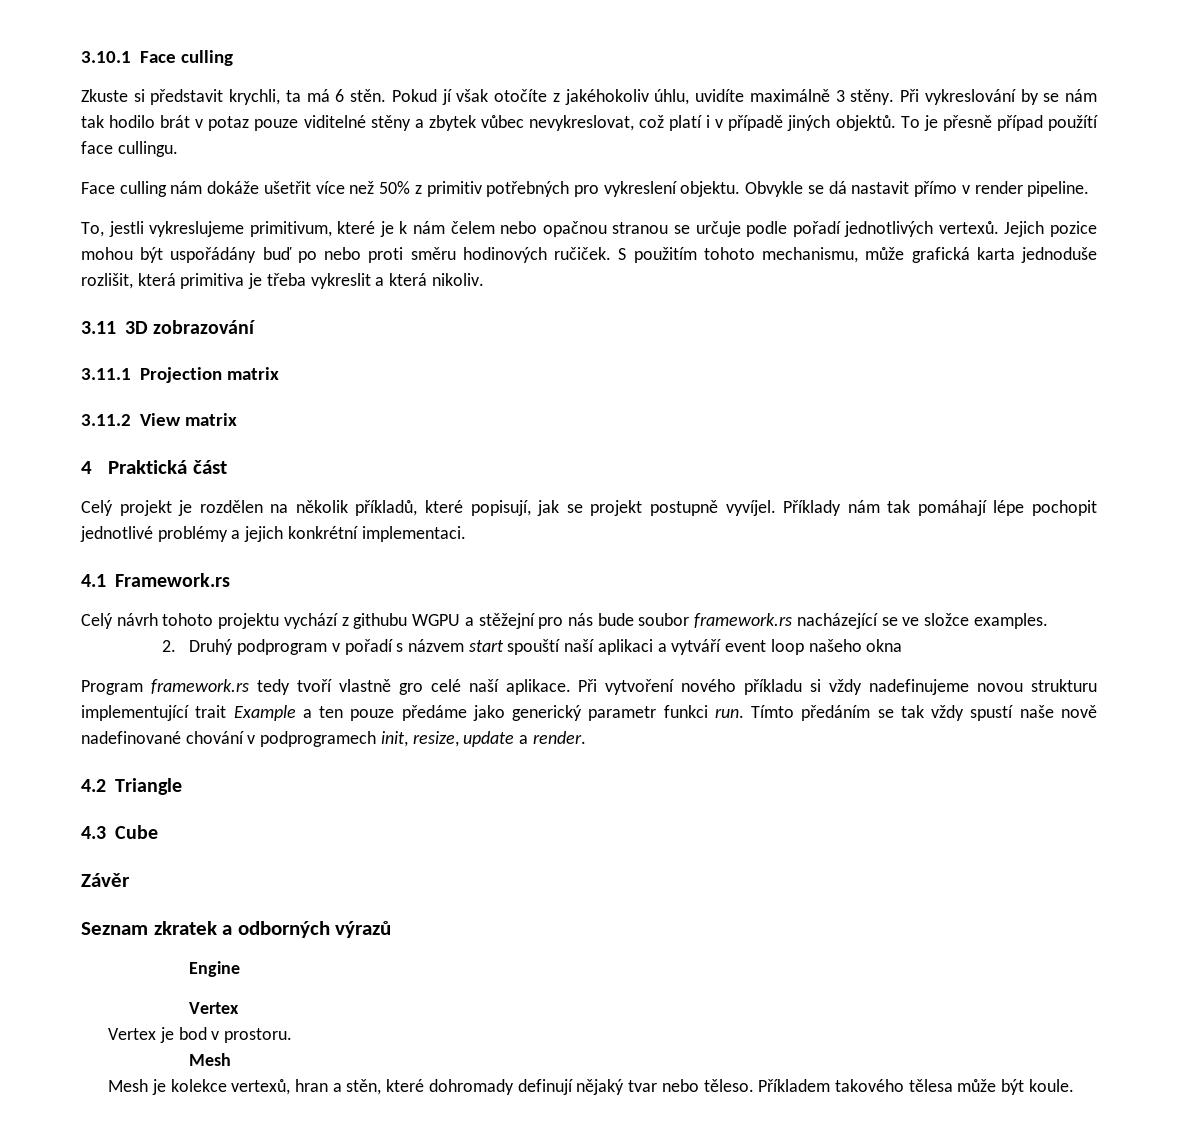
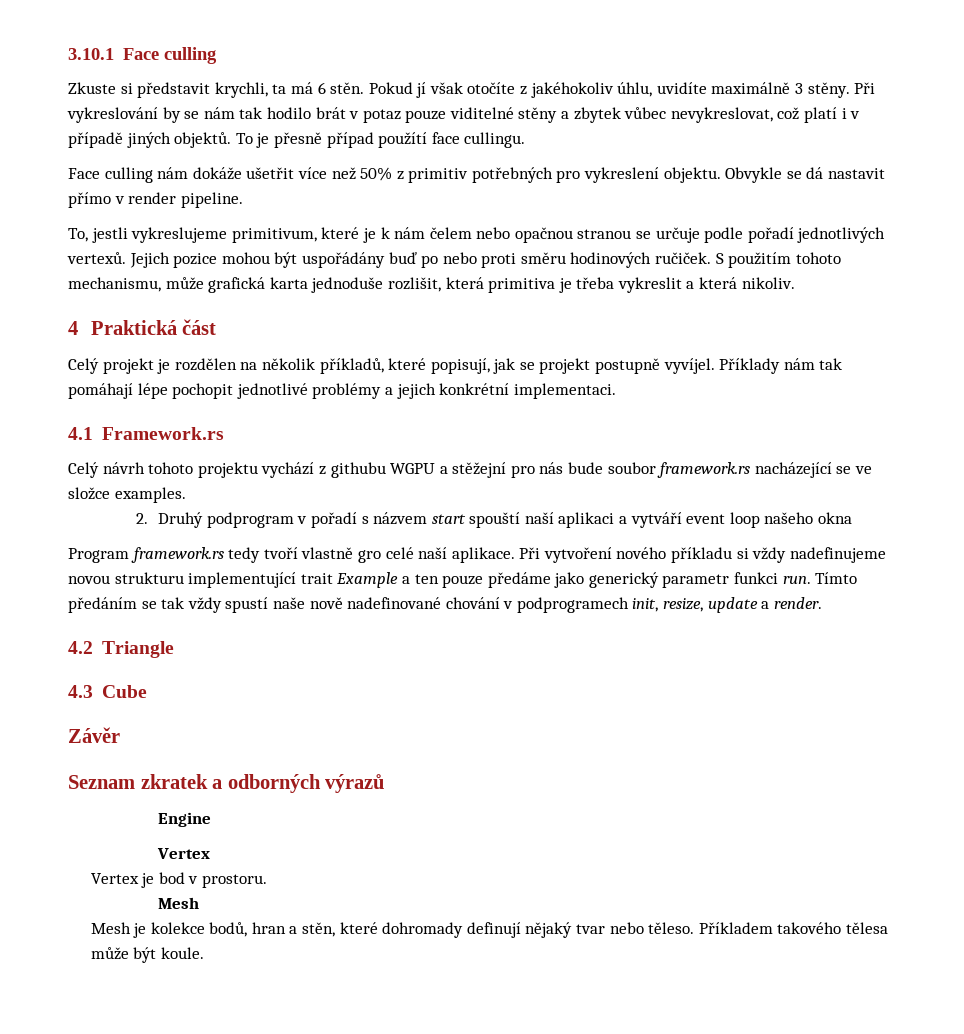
[81,320,256,334] [81,367,279,383] [81,413,237,426] // 3.11 3D zobrazování // 3.11.1 Projection matrix // 3.11.2 View matrix -> (795, 283) none
[231,1079,291,1095] vertexů, -> [209,922,248,937] bodů,

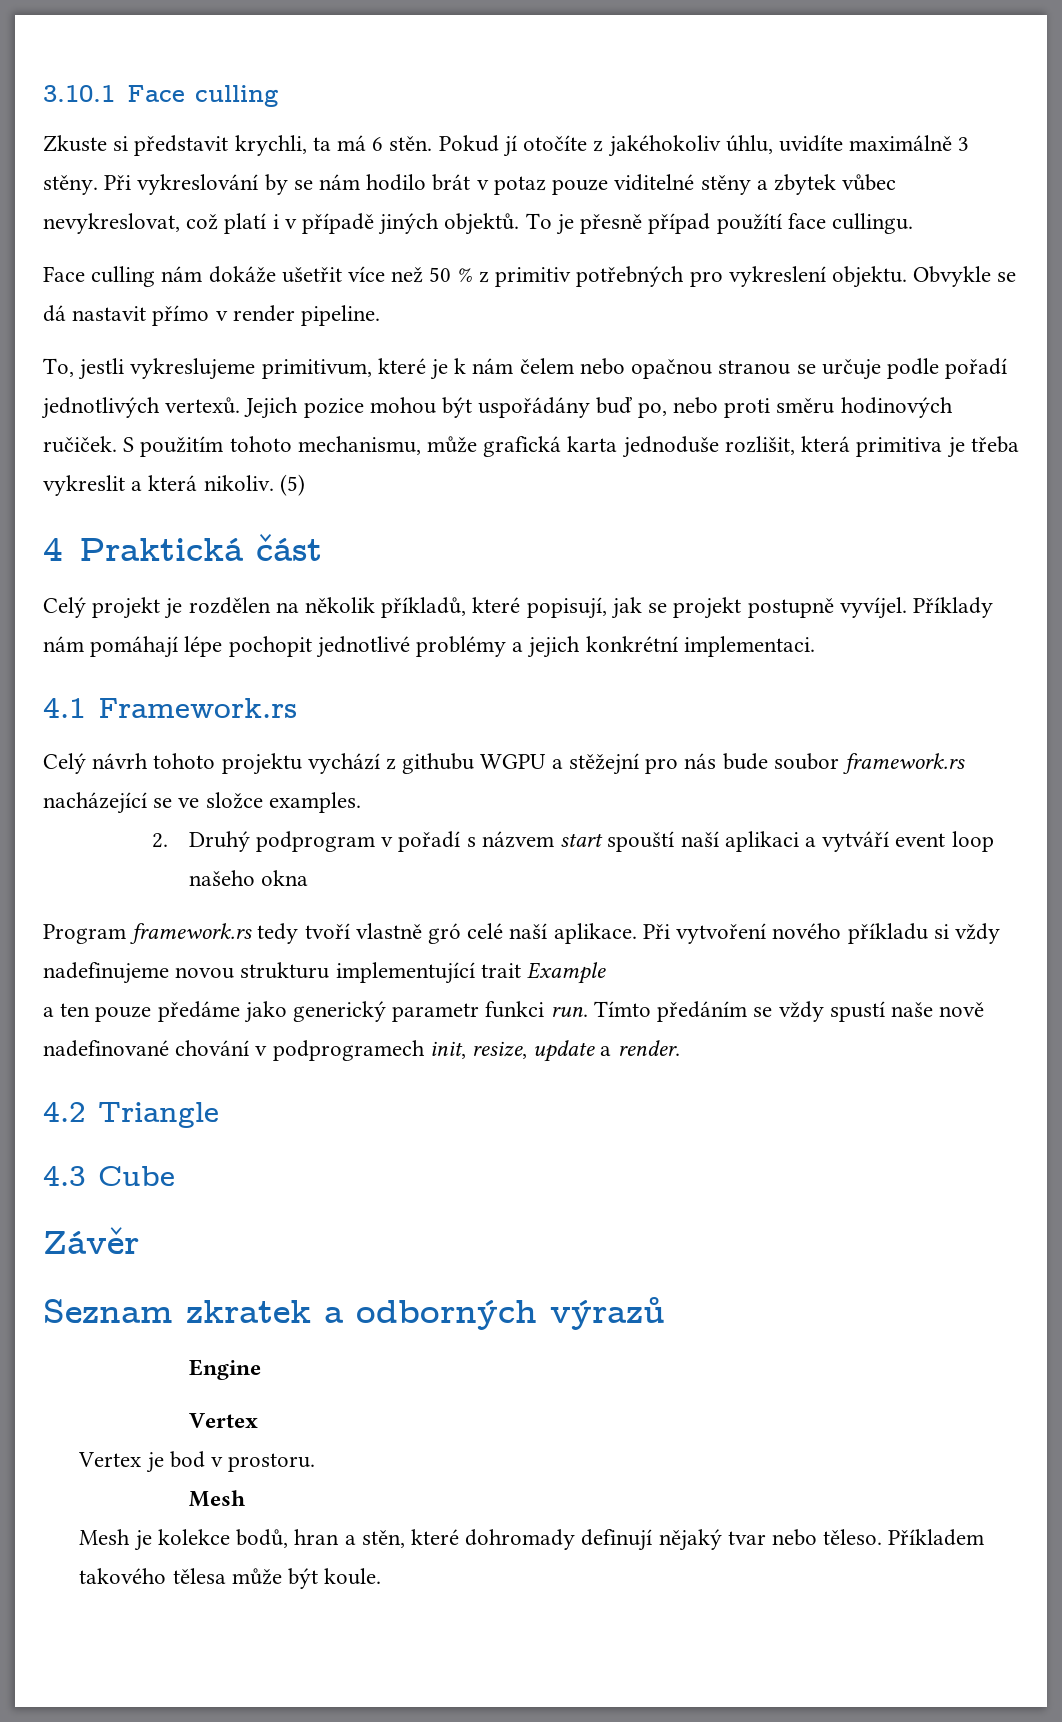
[429,82,463,94] však -> (517, 146) none
[239,107,263,119] tak -> (361, 182) none
[360,167,393,181] 50% -> [429,267,473,282] 50 %
[421,255,439,268] po -> [637,402,667,418] po,
(795, 283) none -> [279,474,305,496] (5)
[819,358,843,370] tak -> (84, 644) none
[357,550,381,563] gro -> [428,923,462,944] gró
(399, 580) none -> (607, 973) //
[161,597,185,609] tak -> (773, 1012) none

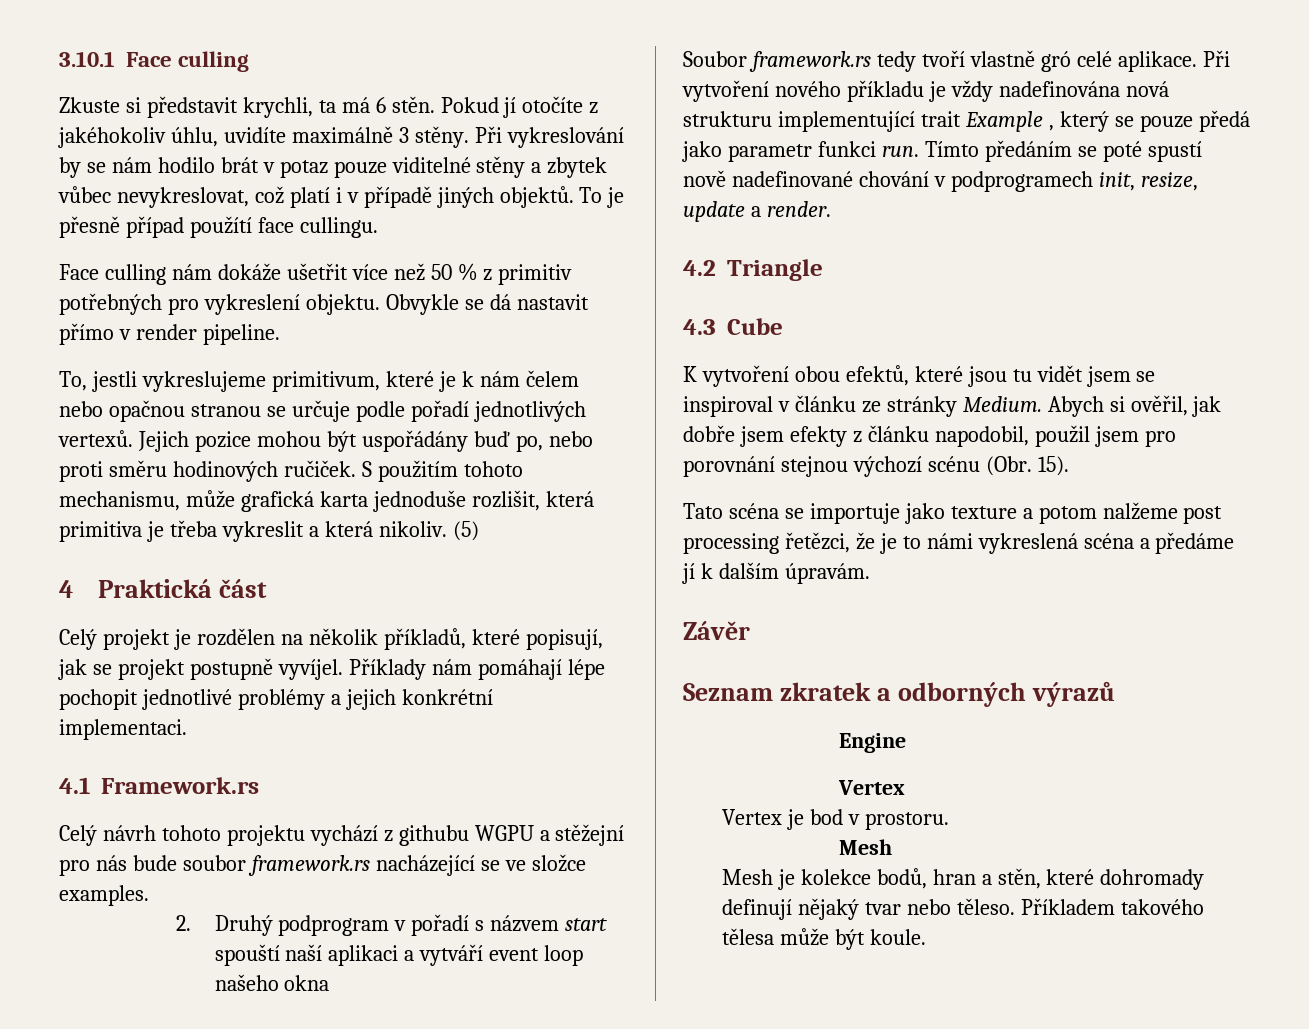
[43,924,126,944] Program -> [683,51,747,67] Soubor
[509,923,548,939] naší -> (1112, 59) none
[933,923,1000,944] [43,962,235,984] si vždy nadefinujeme novou -> [928,80,1169,102] je vždy nadefinována nová
[43,1001,387,1023] // a ten pouze předáme jako generický -> [1048,110,1250,132] [682,141,722,162] , který se pouze předá jako
[778,1001,933,1022] vždy spustí naše -> [1102,141,1202,162] poté spustí
(175, 1176) none -> [683,365,1156,387] [683,395,1222,417] [683,425,1176,447] [683,456,1069,477] [683,502,1223,524] [683,532,1235,554] [682,562,870,584] // K vytvoření obou efektů, které jsou tu vidět jsem se inspiroval v článku ze stránky Medium. Abych si ověřil, jak dobře jsem efekty z článku napodobil, použil jsem pro porovnání stejnou výchozí scénu (Obr. 15). // Tato scéna se importuje jako texture a potom nalžeme post processing řetězci, že je to námi vykreslená scéna a předáme jí k dalším úpravám.

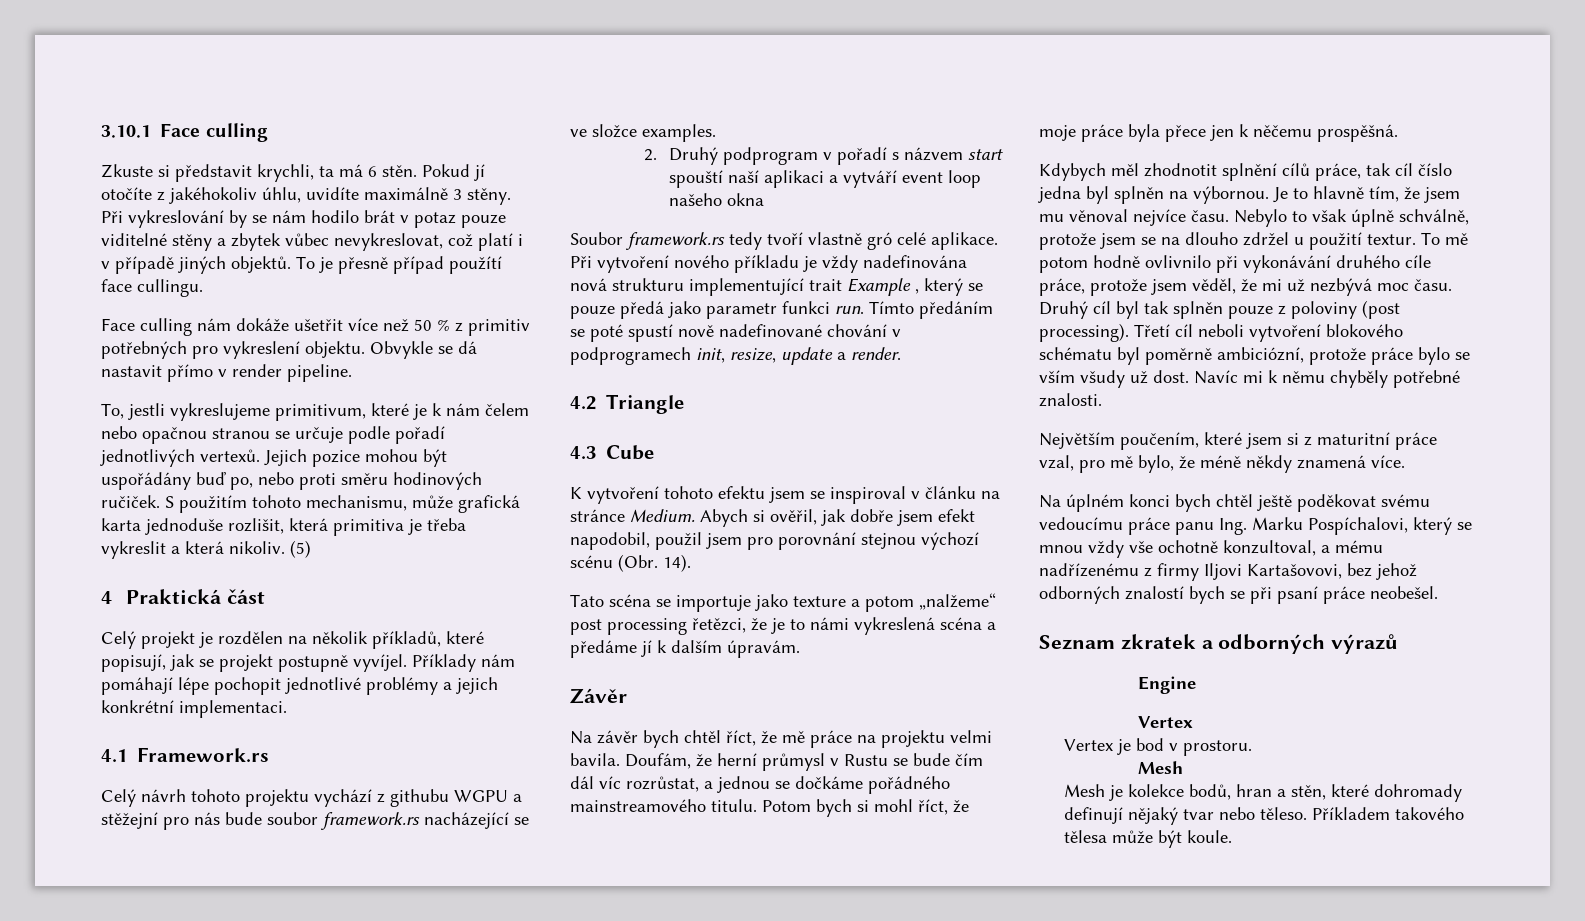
[794,365,1083,387] obou efektů, které jsou tu vidět -> [664,486,765,499] tohoto efektu
[861,396,957,417] ze stránky -> [981,491,1000,499] [570,509,625,522] na stránce
[789,425,929,447] efekty z článku -> [938,509,975,522] efekt
[1037,456,1069,476] 15). -> [663,554,691,572] 14).
[1102,502,1178,520] nalžeme -> [919,593,996,610] „nalžeme“
(750, 630) none -> [570,730,992,748] [570,753,983,771] [570,776,950,794] [570,799,969,817] [1039,124,1398,142] [1039,163,1452,181] [1038,186,1460,204] [1039,209,1469,227] [1039,232,1468,250] [1039,255,1431,273] [1039,278,1452,296] [1039,300,1400,319] [1039,323,1403,342] [1039,347,1470,365] [1039,370,1460,388] [1039,393,1102,407] [1039,432,1437,450] [1039,455,1405,473] [1039,494,1430,512] [1039,517,1472,535] [1039,540,1383,558] [1039,563,1417,581] [1039,586,1438,604] // Na závěr bych chtěl říct, že mě práce na projektu velmi bavila. Doufám, že herní průmysl v Rustu se bude čím dál víc rozrůstat, a jednou se dočkáme pořádného mainstreamového titulu. Potom bych si mohl říct, že moje práce byla přece jen k něčemu prospěšná. // Kdybych měl zhodnotit splnění cílů práce, tak cíl číslo jedna byl splněn na výbornou. Je to hlavně tím, že jsem mu věnoval nejvíce času. Nebylo to však úplně schválně, protože jsem se na dlouho zdržel u použití textur. To mě potom hodně ovlivnilo při vykonávání druhého cíle práce, protože jsem věděl, že mi už nezbývá moc času. Druhý cíl byl tak splněn pouze z poloviny (post processing). Třetí cíl neboli vytvoření blokového schématu byl poměrně ambiciózní, protože práce bylo se vším všudy už dost. Navíc mi k němu chyběly potřebné znalosti. // Největším poučením, které jsem si z maturitní práce vzal, pro mě bylo, že méně někdy znamená více. // Na úplném konci bych chtěl ještě poděkovat svému vedoucímu práce panu Ing. Marku Pospíchalovi, který se mnou vždy vše ochotně konzultoval, a mému nadřízenému z firmy Iljovi Kartašovovi, bez jehož odborných znalostí bych se při psaní práce neobešel.

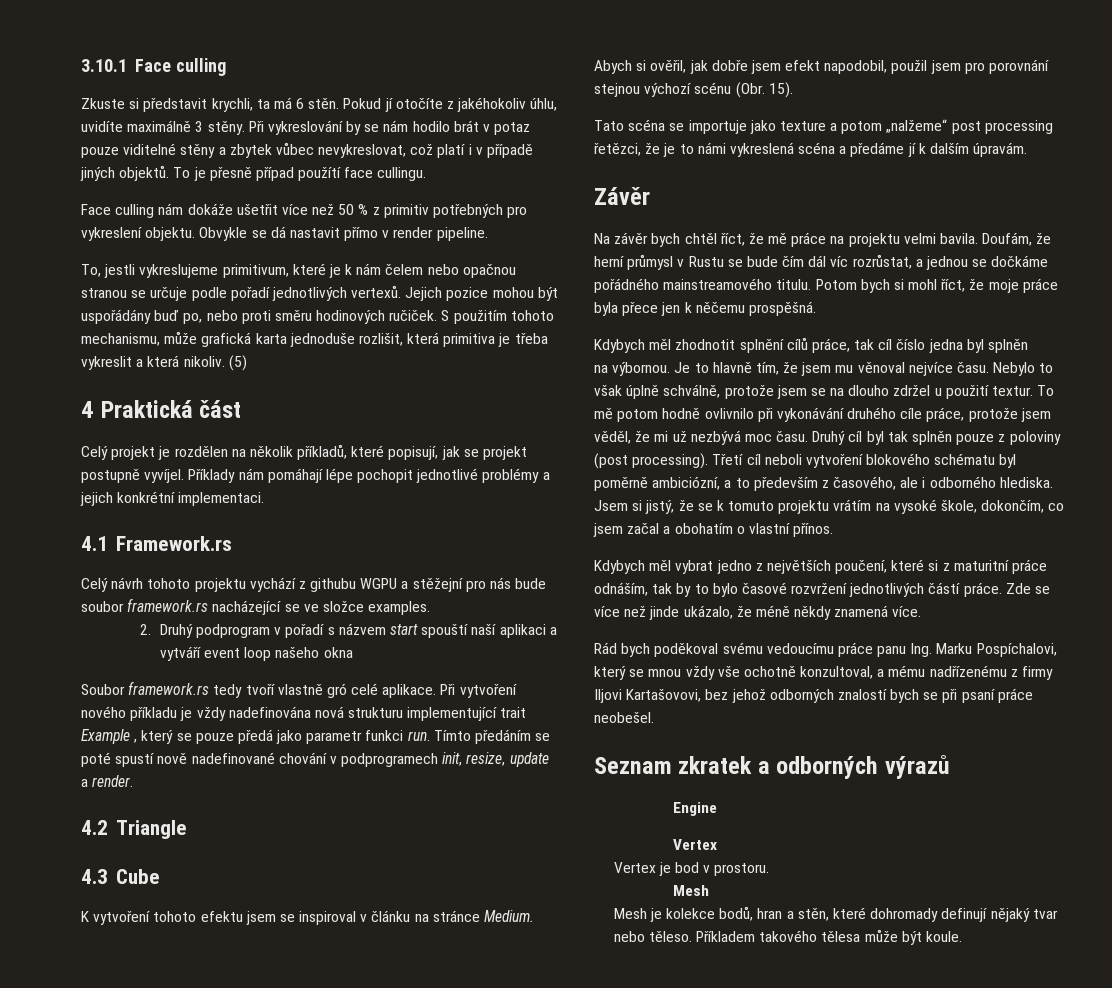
[663,554,691,572] 14). -> [768,82,793,98] 15).
(1164, 195) none -> (1029, 346) //
[1309,347,1470,365] [1039,370,1460,388] [1039,393,1102,407] [1039,432,1437,450] [1039,455,1174,473] protože práce bylo se vším všudy už dost. Navíc mi k němu chyběly potřebné znalosti. // Největším poučením, které jsem si z maturitní práce vzal, pro mě bylo, -> [724,476,1053,491] [594,499,1065,514] [593,523,834,537] [594,559,1048,574] [594,582,1051,597] [594,605,733,620] a to především z časového, ale i odborného hlediska. Jsem si jistý, že se k tomuto projektu vrátím na vysoké škole, dokončím, co jsem začal a obohatím o vlastní přínos. // Kdybych měl vybrat jedno z největších poučení, které si z maturitní práce odnáším, tak by to bylo časové rozvržení jednotlivých částí práce. Zde se více než jinde ukázalo,
[1039,494,1376,512] Na úplném konci bych chtěl ještě poděkovat -> [594,642,719,657] Rád bych poděkoval

